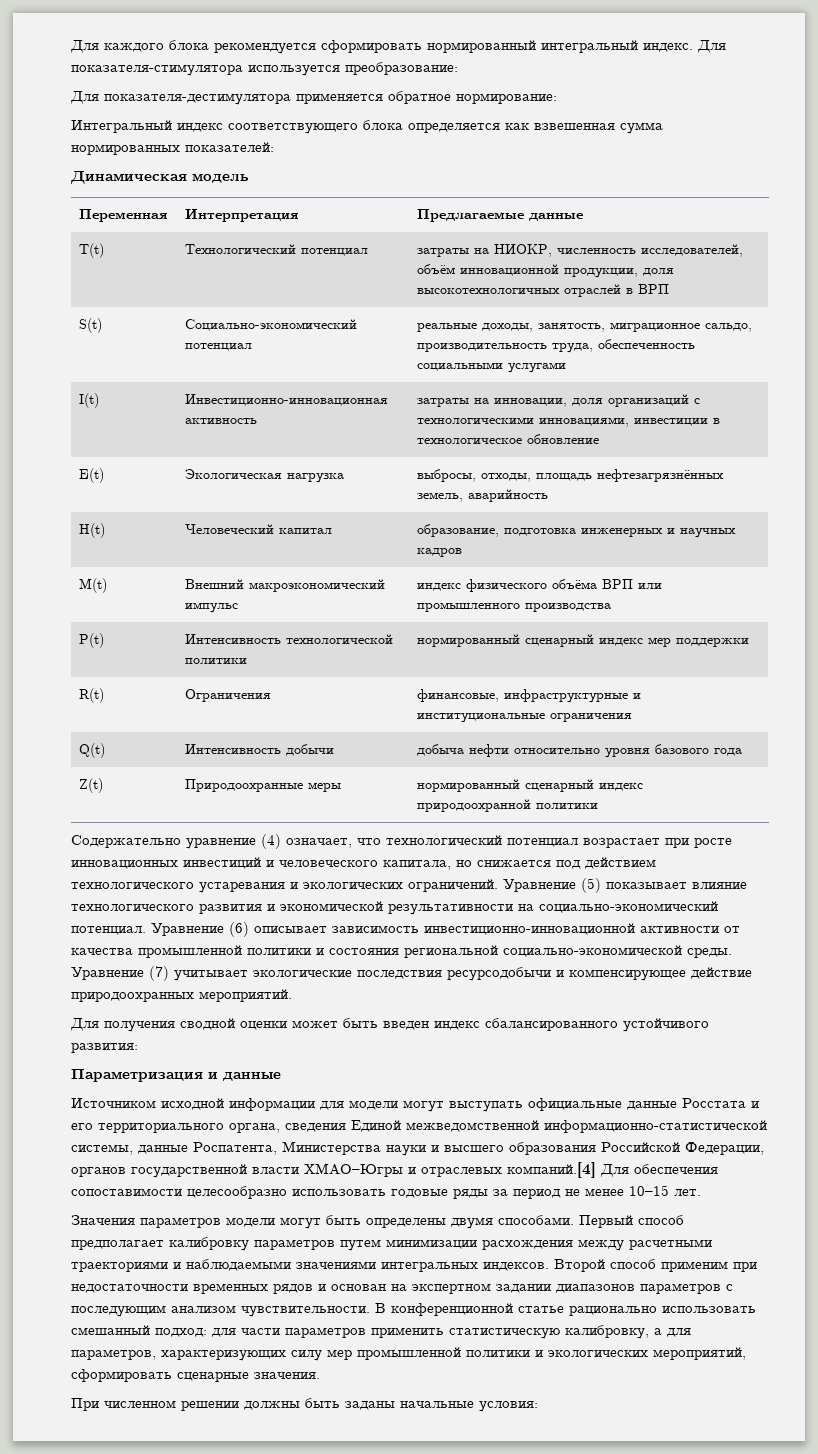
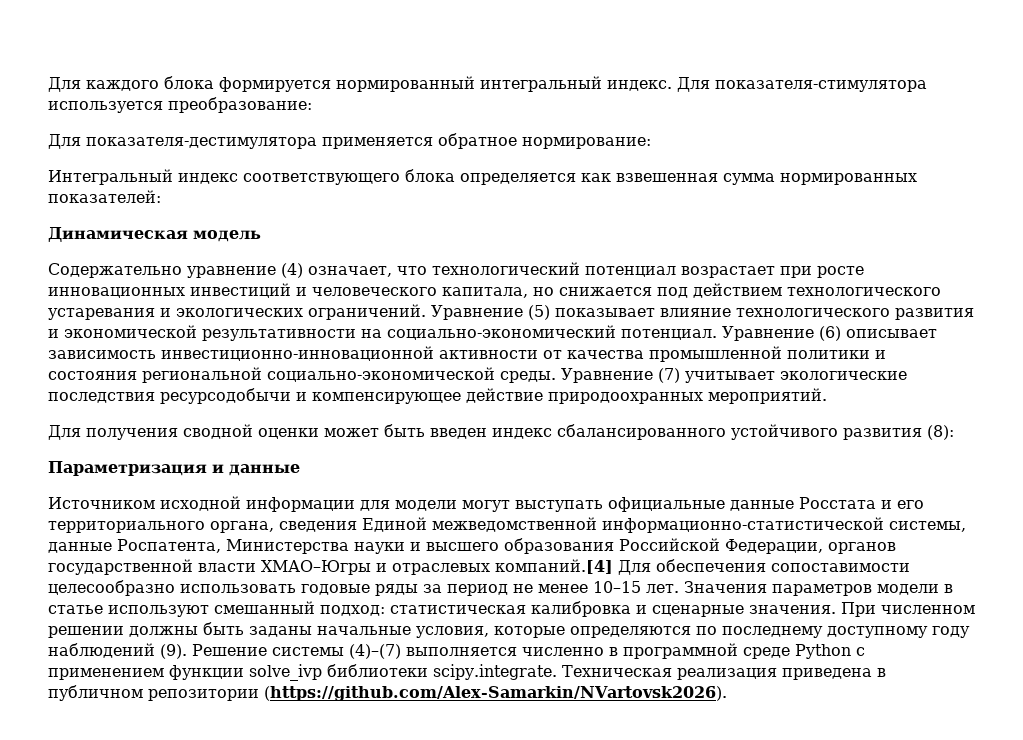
[214,40,422,54] рекомендуется сформировать -> [219,77,331,92] формируется
[79,209,169,222] [185,208,300,222] [417,209,584,222] [79,243,105,258] [185,244,369,256] [417,244,744,257] [417,264,675,278] [417,284,670,297] [79,318,103,333] [185,319,358,331] [185,343,253,351] [417,322,753,332] [417,339,696,353] [417,362,567,373] [79,393,100,408] [185,394,389,406] [185,418,258,424] [417,394,701,407] [417,417,721,427] [417,434,600,444] [79,468,105,483] [185,469,345,483] [417,469,725,482] [417,489,549,502] [79,523,106,538] [185,524,333,534] [417,524,737,538] [417,548,463,557] [79,578,108,593] [185,579,386,592] [185,602,239,613] [417,579,663,592] [417,602,612,612] [79,633,105,648] [185,634,394,645] [185,658,248,664] [417,634,750,647] [79,688,105,703] [185,689,272,702] [417,689,642,703] [417,713,633,723] [79,743,106,758] [185,744,335,756] [417,744,743,758] [79,778,104,793] [185,779,342,792] [417,779,644,792] [417,799,599,812] // Переменная | Интерпретация | Предлагаемые данные // T(t) | Технологический потенциал | затраты на НИОКР, численность исследователей, объём инновационной продукции, доля высокотехнологичных отраслей в ВРП // S(t) | Социально-экономический потенциал | реальные доходы, занятость, миграционное сальдо, производительность труда, обеспеченность социальными услугами // I(t) | Инвестиционно-инновационная активность | затраты на инновации, доля организаций с технологическими инновациями, инвестиции в технологическое обновление // E(t) | Экологическая нагрузка | выбросы, отходы, площадь нефтезагрязнённых земель, аварийность // H(t) | Человеческий капитал | образование, подготовка инженерных и научных кадров // M(t) | Внешний макроэкономический импульс | индекс физического объёма ВРП или промышленного производства // P(t) | Интенсивность технологической политики | нормированный сценарный индекс мер поддержки // R(t) | Ограничения | финансовые, инфраструктурные и институциональные ограничения // Q(t) | Интенсивность добычи | добыча нефти относительно уровня базового года // Z(t) | Природоохранные меры | нормированный сценарный индекс природоохранной политики -> (261, 236) none
[71,1043,138,1053] развития: -> [843,425,954,440] развития (8):
(701, 1192) // -> (679, 588) none
[280,1215,684,1229] [71,1237,712,1251] [71,1259,757,1272] [71,1283,733,1294] [71,1303,756,1317] [71,1325,691,1339] [71,1347,746,1361] [71,1369,172,1382] могут быть определены двумя способами. Первый способ предполагает калибровку параметров путем минимизации расхождения между расчетными траекториями и наблюдаемыми значениями интегральных индексов. Второй способ применим при недостаточности временных рядов и основан на экспертном задании диапазонов параметров с последующим анализом чувствительности. В конференционной статье рационально использовать смешанный подход: для части параметров применить статистическую калибровку, а для параметров, характеризующих силу мер промышленной политики и экологических мероприятий, сформировать -> [944,584,953,593] [48,601,647,617] в статье используют смешанный подход: статистическая калибровка и
(320, 1375) // -> (836, 609) none
[479,1401,538,1412] условия: -> [416,626,970,638] [48,643,865,659] [48,664,886,681] [48,685,727,701] условия, которые определяются по последнему доступному году наблюдений (9). Решение системы (4)–(7) выполняется численно в программной среде Python с применением функции solve_ivp библиотеки scipy.integrate. Техническая реализация приведена в публичном репозитории (https://github.com/Alex-Samarkin/NVartovsk2026).

